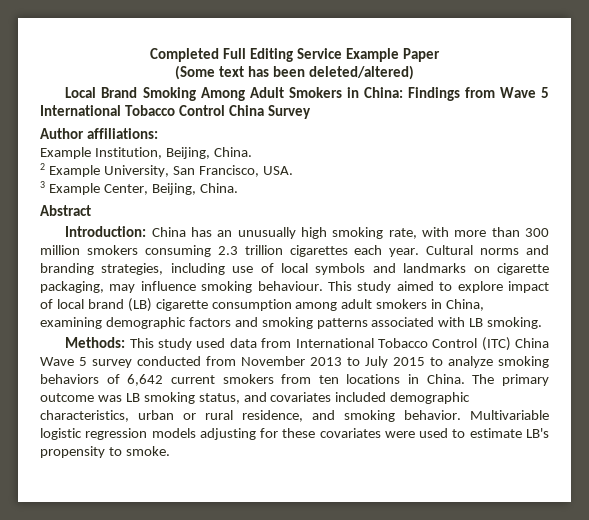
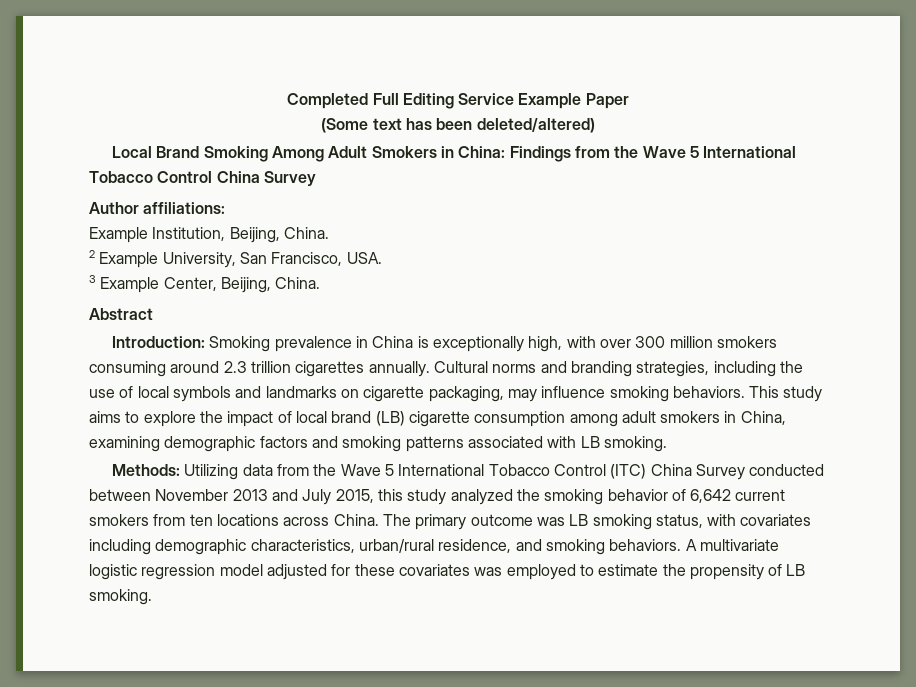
(495, 92) none -> [614,146,639,158] the
[151,227,520,239] China has an unusually high smoking rate, with more than -> [209,336,632,352] Smoking prevalence in China is exceptionally high, with over
(211, 251) none -> [170,361,220,373] around
[354,245,420,257] each year. -> [368,361,430,377] annually.
(225, 269) none -> [779,361,803,373] the
[257,281,434,293] behaviour. This study aimed -> [672,386,823,402] [89,411,121,423] behaviors. This study aims
(503, 287) none -> [199,411,223,423] the
[129,338,292,350] This study used data from -> [184,464,395,480] Utilizing data from the Wave 5
[40,356,549,368] [40,374,99,384] Wave 5 survey conducted from November 2013 to July 2015 to analyze smoking behaviors -> [695,464,825,480] [89,489,668,505] Survey conducted between November 2013 and July 2015, this study analyzed the smoking behavior
[408,374,420,384] in -> [283,517,330,526] across
[243,392,471,404] [40,410,549,422] [40,428,549,440] [40,446,170,458] and covariates included demographic characteristics, urban or rural residence, and smoking behavior. Multivariable logistic regression models adjusting for these covariates were used to estimate LB's propensity to smoke. -> [707,514,812,526] [89,539,779,555] [89,564,806,580] [89,589,152,605] with covariates including demographic characteristics, urban/rural residence, and smoking behaviors. A multivariate logistic regression model adjusted for these covariates was employed to estimate the propensity of LB smoking.

